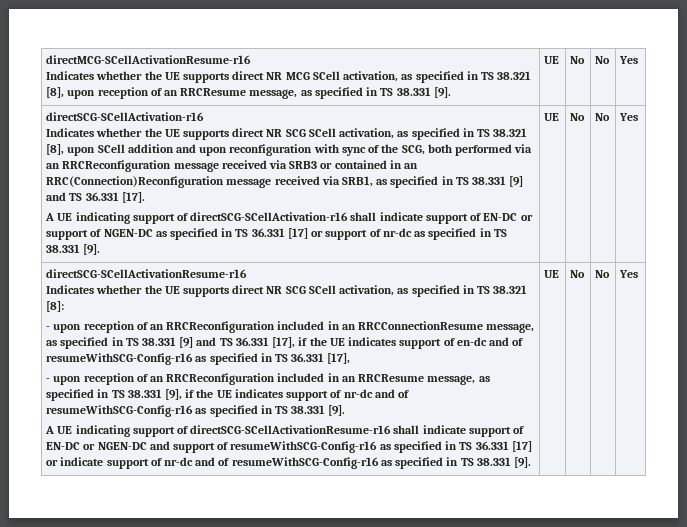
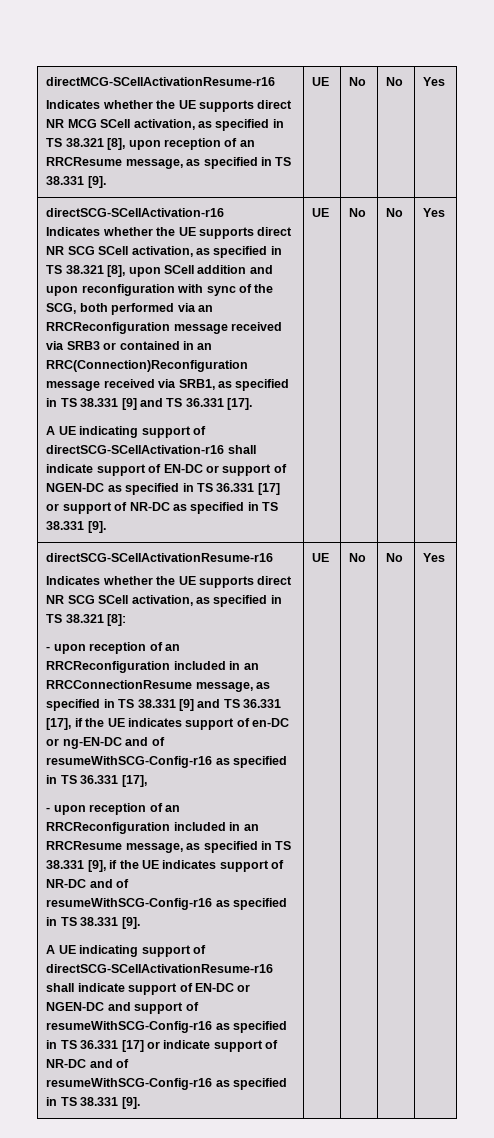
[382,228,412,237] nr-dc -> [129,502,170,511] NR-DC
[456,337,487,346] en-dc -> [252,718,290,727] [46,737,122,749] en-DC or ng-EN-DC
[343,389,373,398] nr-dc -> [46,879,87,888] NR-DC
[164,457,194,466] nr-dc -> [46,1059,87,1068] NR-DC

